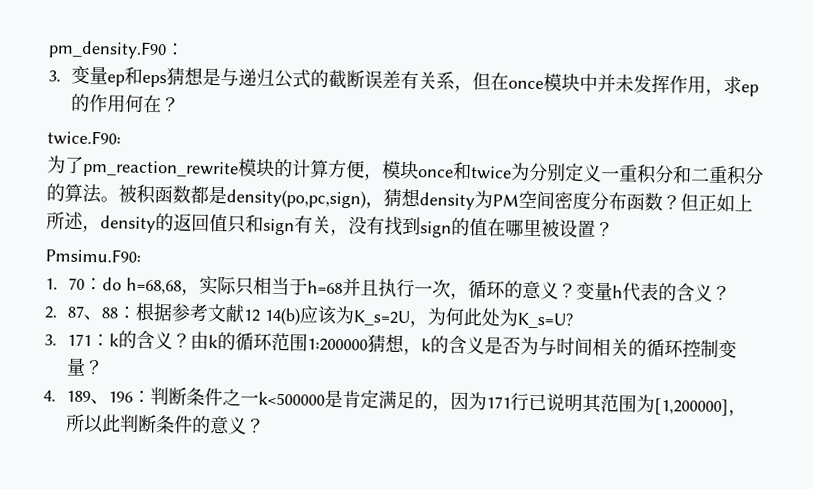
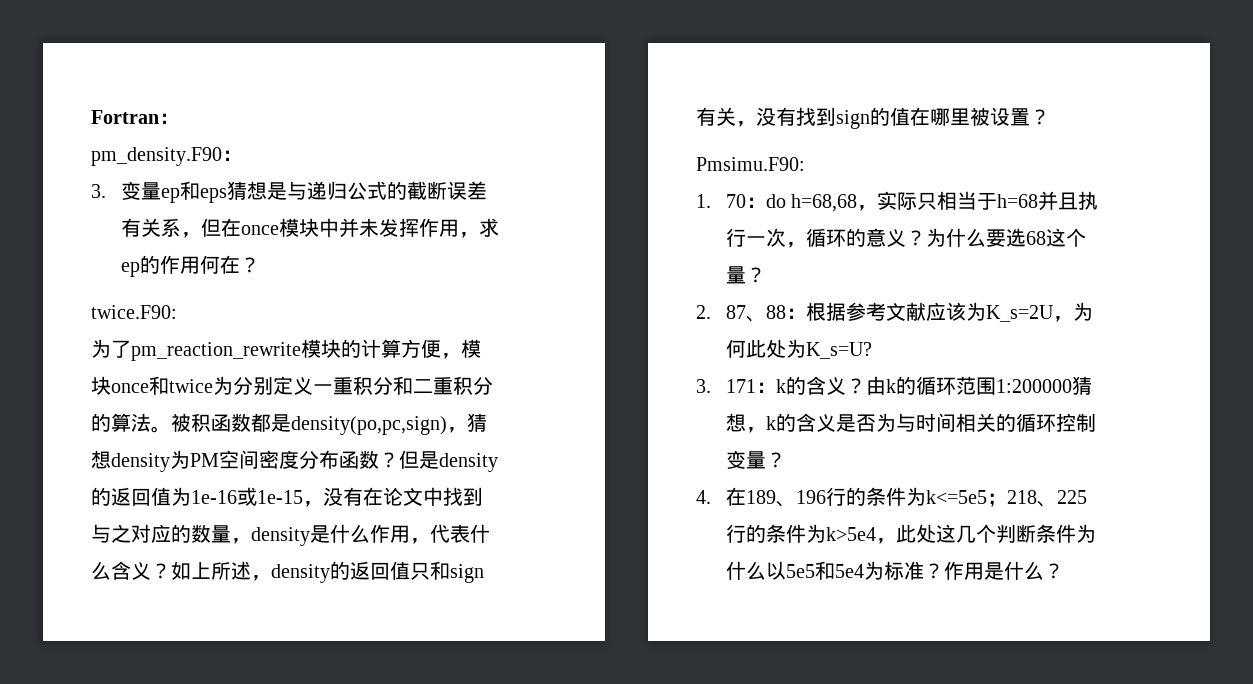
(48, 50) none -> [91,110,179,124] Fortran： //
[698,193,717,211] 正 -> [419,451,498,472] [91,487,483,507] [91,524,490,546] [91,561,171,580] 是density的返回值为1e-16或1e-15，没有在论文中找到与之对应的数量，density是什么作用，代表什么含义？
[576,281,714,302] 变量h代表的含义 -> [925,228,1086,247] [725,266,746,284] 为什么要选68这个量
[243,307,301,326] 12 14(b) -> (926, 311) none
(56, 396) none -> [725,487,746,506] 在
[132,387,748,417] [66,413,248,435] ：判断条件之一k<500000是肯定满足的，因为171行已说明其范围为[1,200000]，所以此判断条件的意义 -> [825,487,1087,507] [725,524,1096,544] [725,561,1044,580] 行的条件为k<=5e5；218、225行的条件为k>5e4，此处这几个判断条件为什么以5e5和5e4为标准？作用是什么

